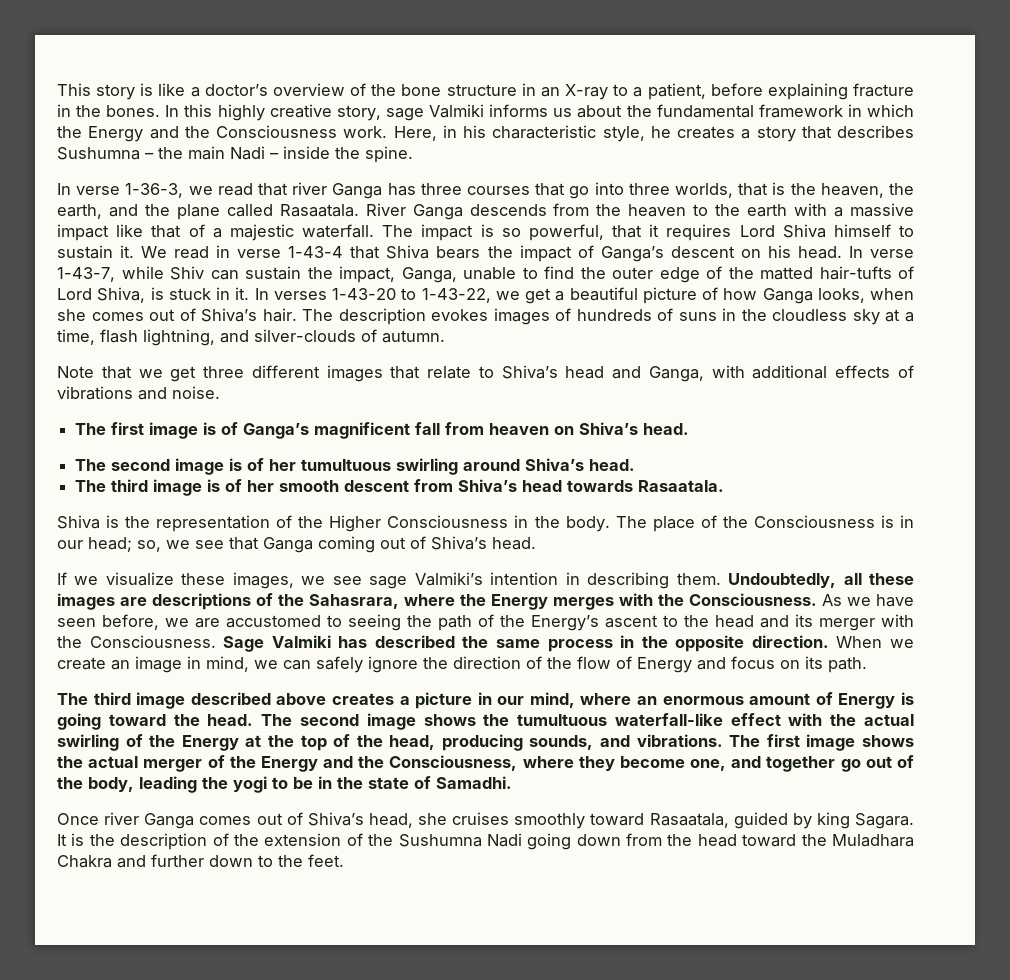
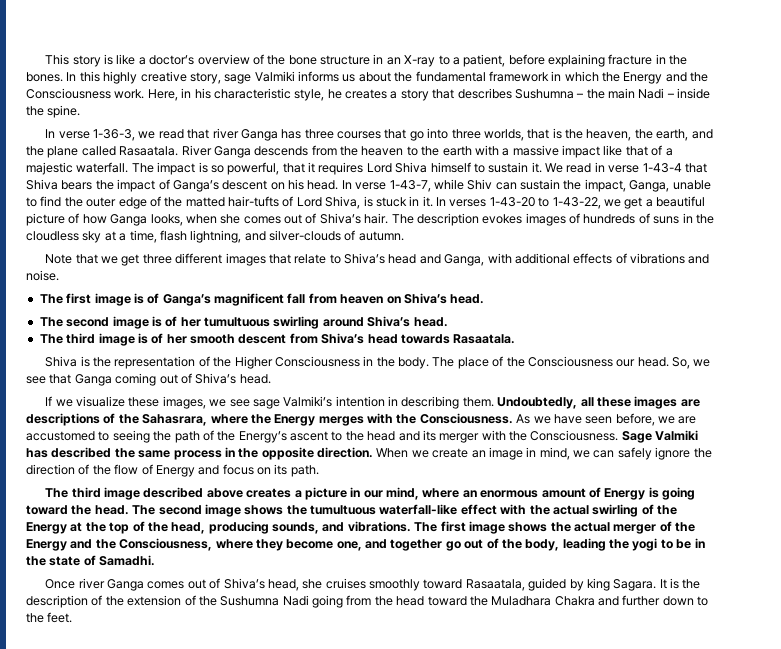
[880,515,914,528] [57,537,161,552] is in our head; so, -> [616,357,691,369] our head. So,
[576,834,621,846] down -> (343, 601) none

